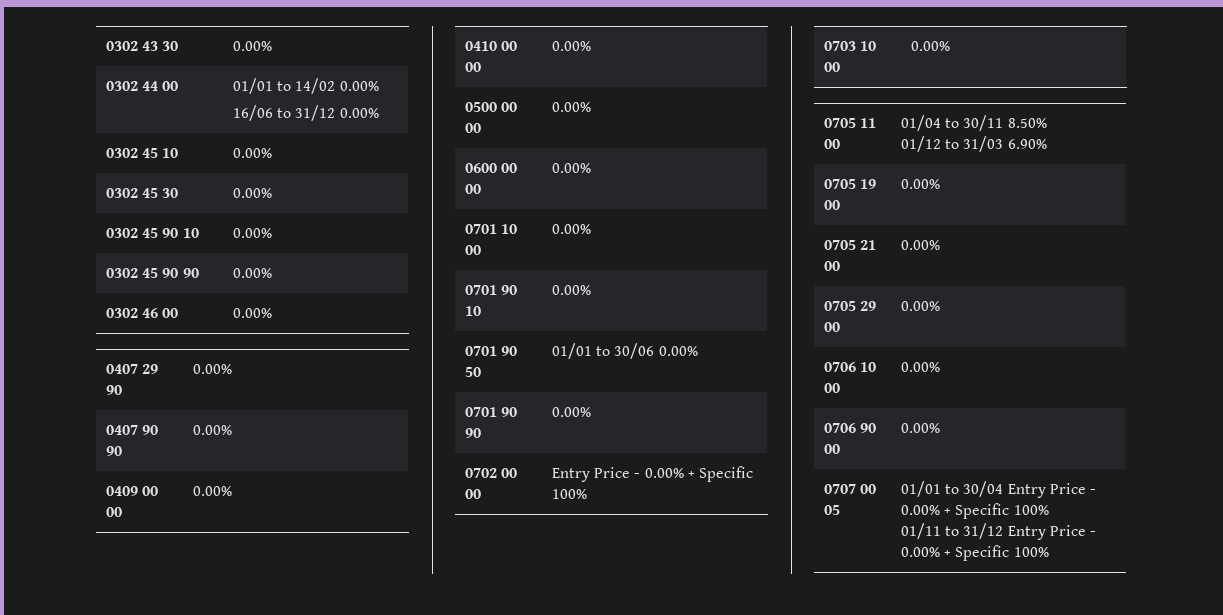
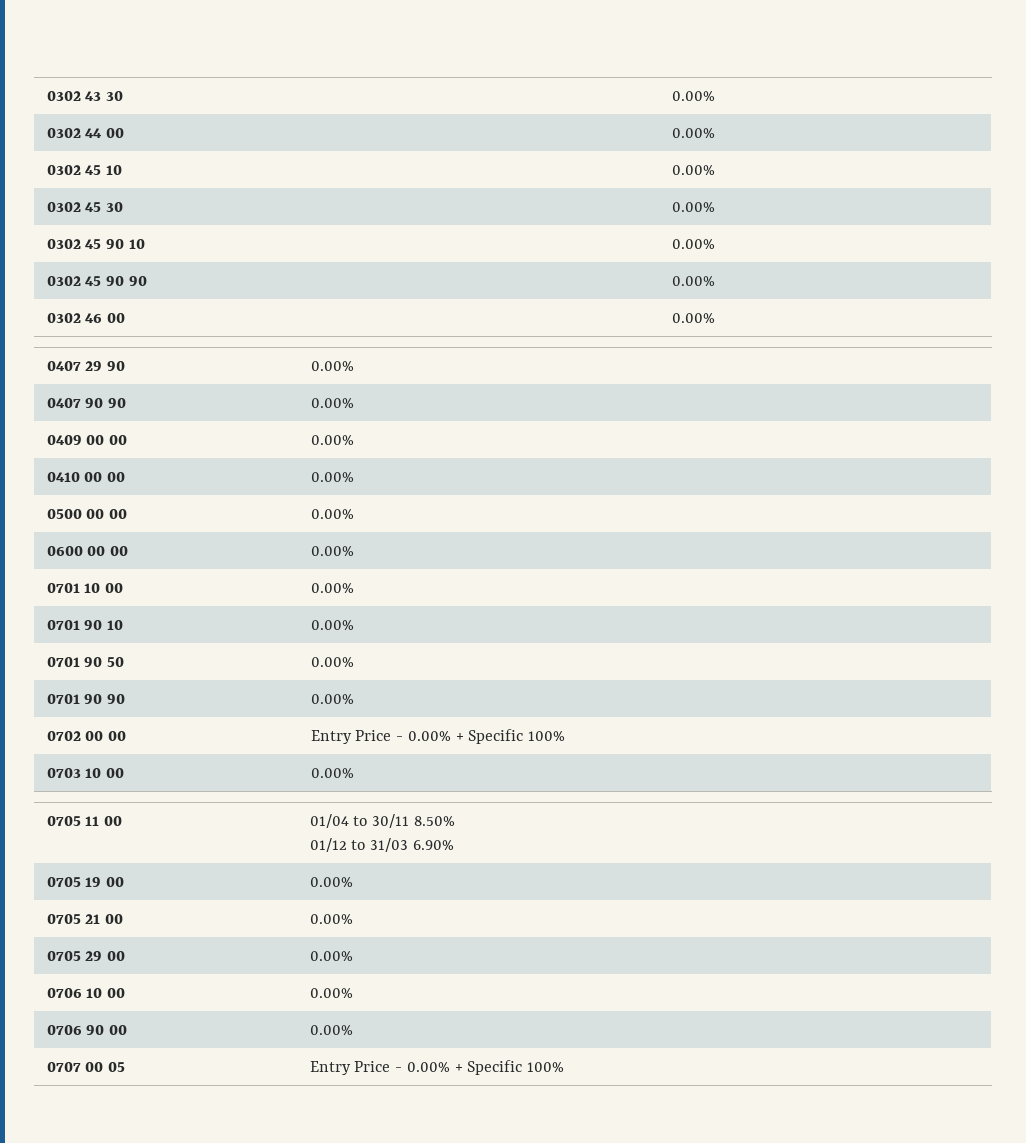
[232,78,379,94] [232,105,336,121] 01/01 to 14/02 0.00% // 16/06 to 31/12 -> (125, 133) none
[551,343,655,359] 01/01 to 30/06 -> (125, 662) none
[900,481,1097,498] [900,503,1049,519] [900,523,1097,540] [900,545,1049,561] 01/01 to 30/04 Entry Price - 0.00% + Specific 100% // 01/11 to 31/12 Entry Price - 0.00% + Specific 100% -> [309,1060,565,1075] Entry Price - 0.00% + Specific 100%

